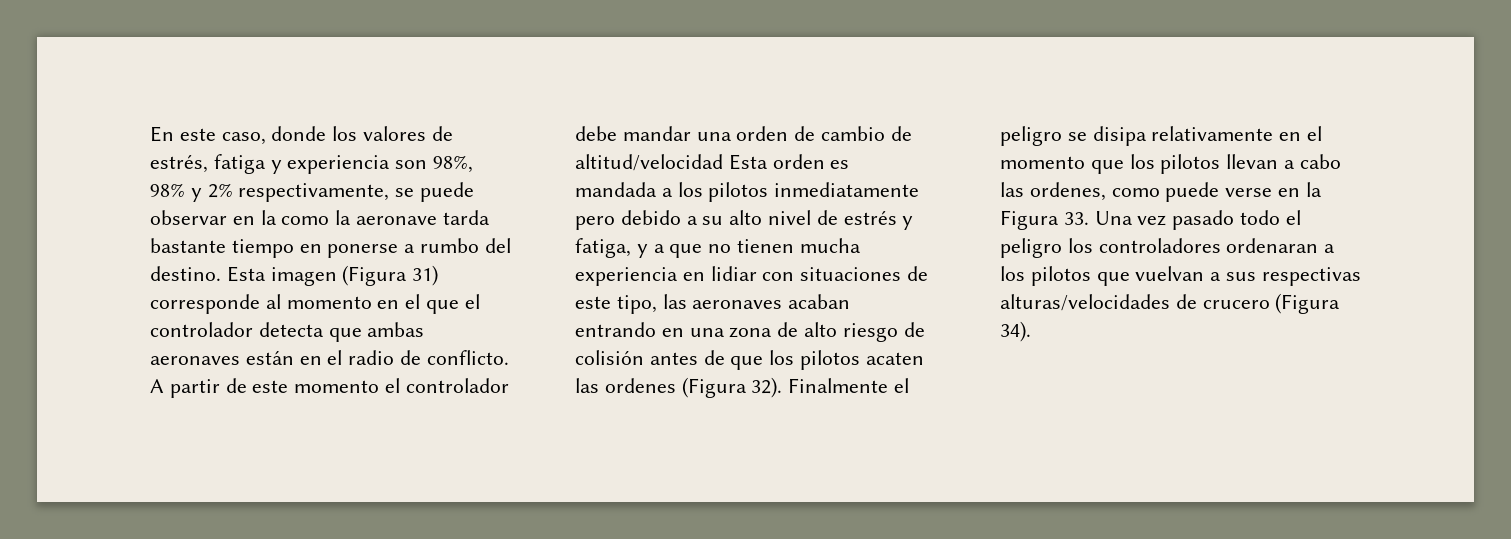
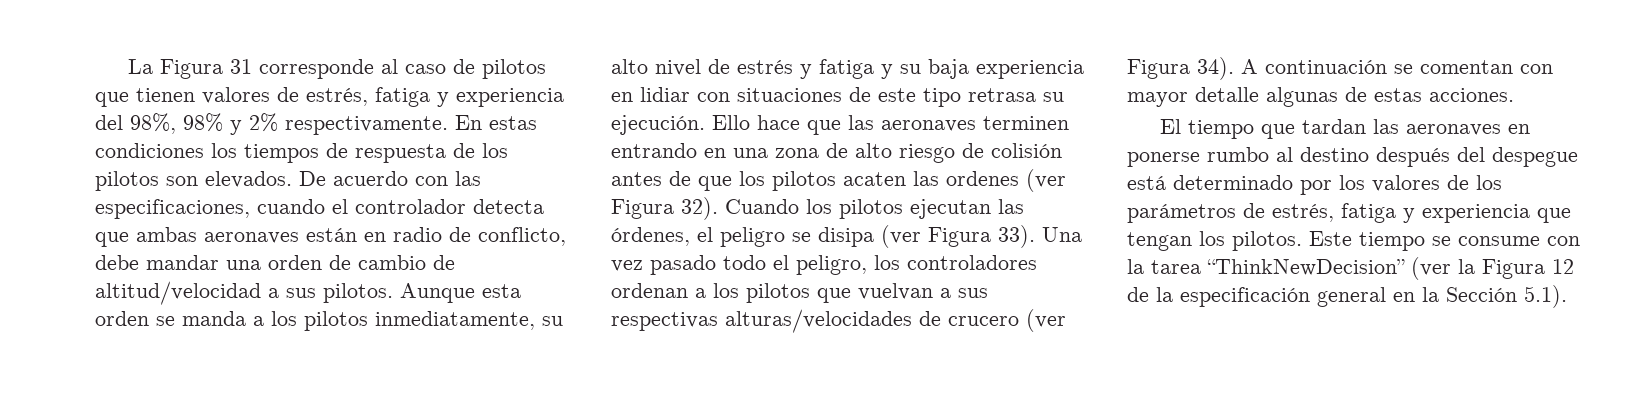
[150,126,358,145] En este caso, donde los -> [128,59,547,79] [95,88,195,107] La Figura 31 corresponde al caso de pilotos que tienen
[395,160,428,169] son -> [95,115,123,130] del
[238,182,475,202] [150,210,490,225] [150,238,511,258] [150,265,439,286] [150,294,460,314] respectivamente, se puede observar en la como la aeronave tarda bastante tiempo en ponerse a rumbo del destino. Esta imagen (Figura 31) corresponde al momento en el que -> [285,115,537,135] [95,143,508,163] [95,171,481,191] [95,199,325,219] respectivamente. En estas condiciones los tiempos de respuesta de los pilotos son elevados. De acuerdo con las especificaciones, cuando
[327,350,343,365] el -> (386, 237) none
[426,350,509,365] [150,378,509,398] conflicto. A partir de este momento el controlador -> [478,227,566,246] conflicto,
[728,154,850,170] [575,182,920,202] [575,210,698,230] Esta orden es mandada a los pilotos inmediatamente pero debido a -> [268,283,521,303] [95,311,535,331] a sus pilotos. Aunque esta orden se manda a los pilotos inmediatamente,
[575,238,861,258] fatiga, y a que no tienen mucha -> [819,59,969,79] fatiga y su baja
[616,294,851,314] tipo, las aeronaves acaban -> [923,88,1064,107] [611,115,1069,135] tipo retrasa su ejecución. Ello hace que las aeronaves terminen
[681,377,910,398] [1000,126,1323,146] [1000,154,1341,174] [1000,182,1322,202] [1000,210,1089,230] (Figura 32). Finalmente el peligro se disipa relativamente en el momento que los pilotos llevan a cabo las ordenes, como puede verse en la Figura 33. -> [1026,169,1066,192] [611,197,1024,220] [611,225,1035,248] (ver Figura 32). Cuando los pilotos ejecutan las órdenes, el peligro se disipa (ver Figura 33).
[1000,238,1062,258] peligro -> [796,255,867,275] peligro,
[1226,238,1319,253] ordenaran -> [611,283,688,298] ordenan
[1275,293,1341,314] [1000,321,1031,342] (Figura 34). -> [1026,309,1066,332] [1127,57,1553,80] [1127,87,1514,107] [1160,119,1531,139] [1127,147,1578,167] [1127,175,1502,195] [1127,203,1571,223] [1127,231,1580,251] [1127,257,1574,280] [1127,285,1567,308] (ver Figura 34). A continuación se comentan con mayor detalle algunas de estas acciones. // El tiempo que tardan las aeronaves en ponerse rumbo al destino después del despegue está determinado por los valores de los parámetros de estrés, fatiga y experiencia que tengan los pilotos. Este tiempo se consume con la tarea “ThinkNewDecision” (ver la Figura 12 de la especificación general en la Sección 5.1).

